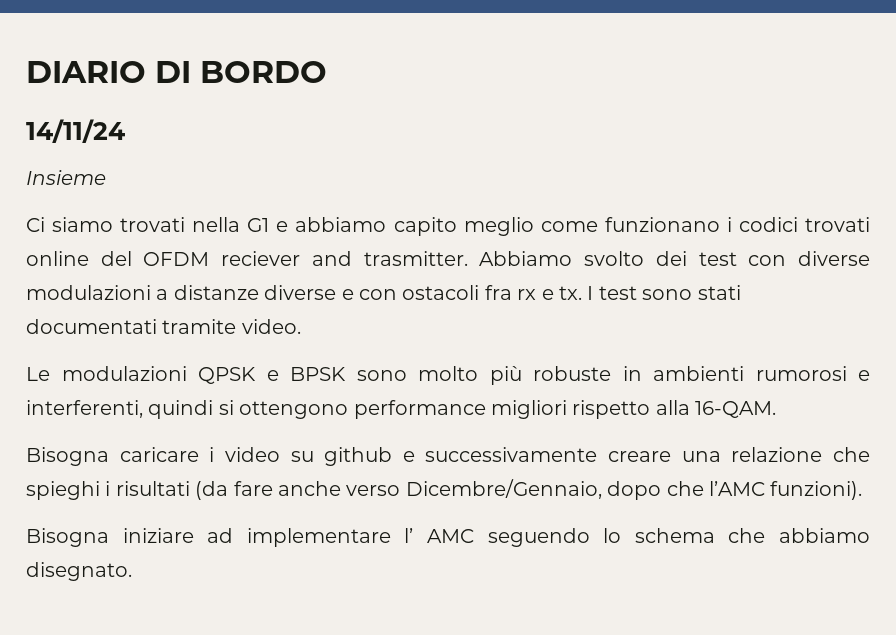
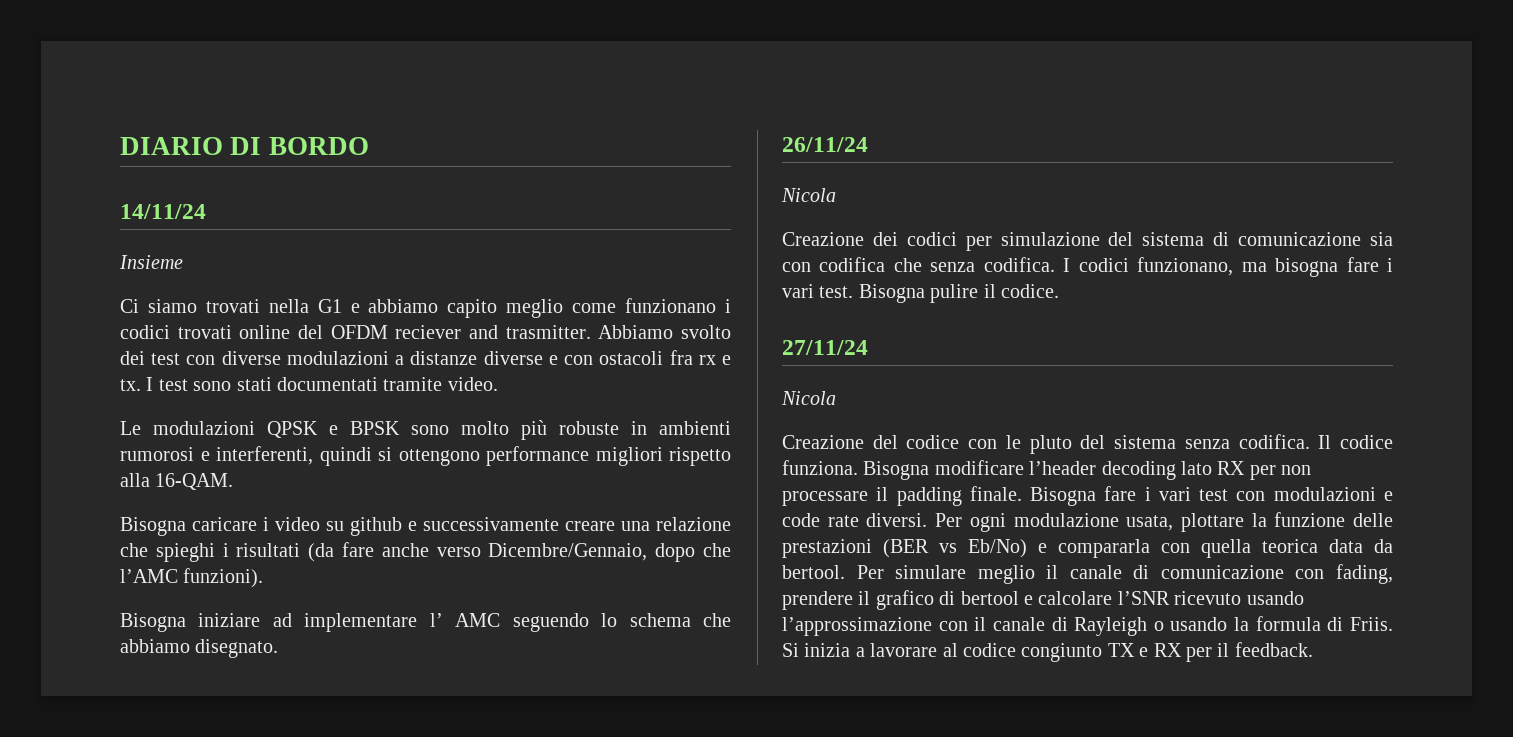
(132, 571) none -> [782,137,868,152] [781,188,836,202] [782,232,1393,251] [782,257,1393,277] [782,284,1059,303] [782,340,868,355] [781,391,836,405] [782,434,1393,454] [782,460,1312,480] [782,486,1393,506] [782,512,1393,532] [782,539,1393,558] [782,564,1393,584] [782,590,1304,610] [782,616,1393,636] [782,642,1313,662] // 26/11/24 // Nicola // Creazione dei codici per simulazione del sistema di comunicazione sia con codifica che senza codifica. I codici funzionano, ma bisogna fare i vari test. Bisogna pulire il codice. // 27/11/24 // Nicola // Creazione del codice con le pluto del sistema senza codifica. Il codice funziona. Bisogna modificare l’header decoding lato RX per non processare il padding finale. Bisogna fare i vari test con modulazioni e code rate diversi. Per ogni modulazione usata, plottare la funzione delle prestazioni (BER vs Eb/No) e compararla con quella teorica data da bertool. Per simulare meglio il canale di comunicazione con fading, prendere il grafico di bertool e calcolare l’SNR ricevuto usando l’approssimazione con il canale di Rayleigh o usando la formula di Friis. Si inizia a lavorare al codice congiunto TX e RX per il feedback.

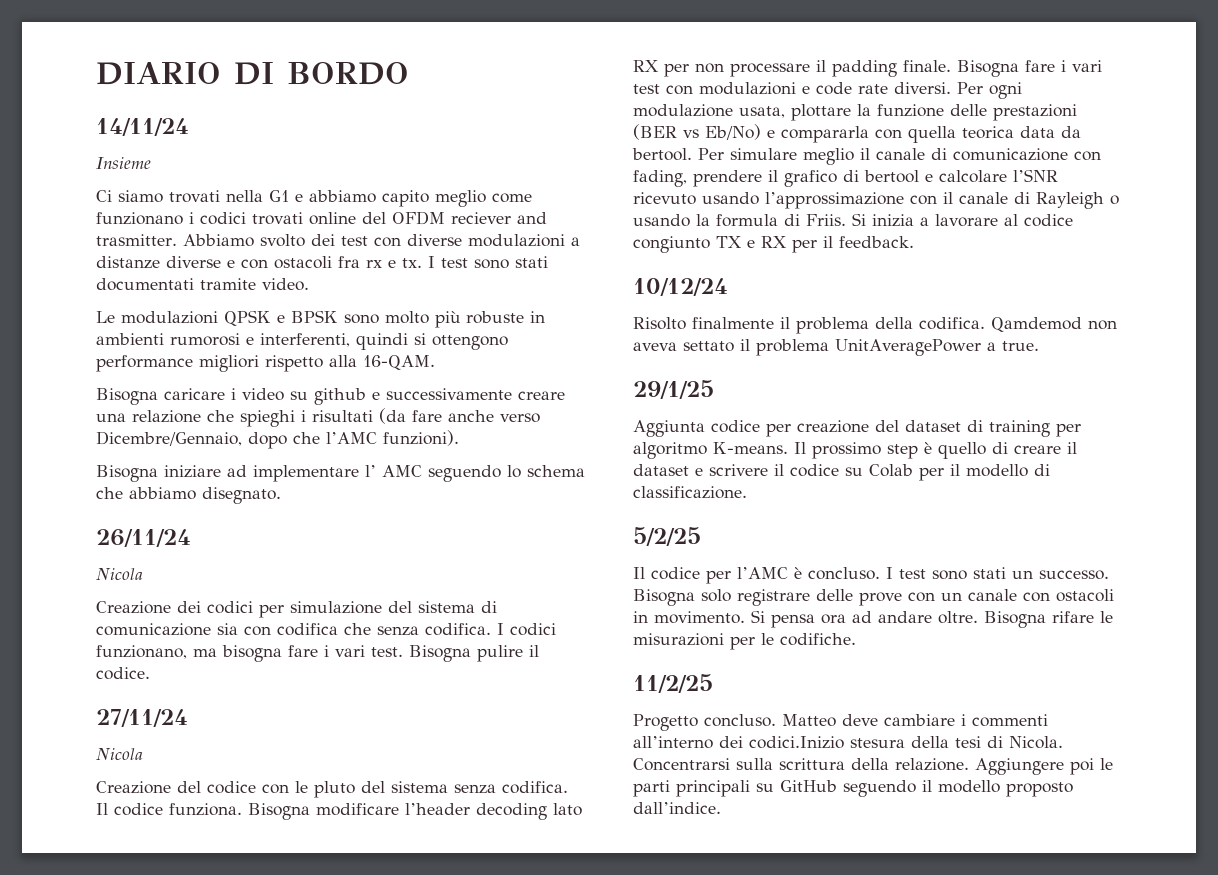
(1313, 649) none -> [633,278,728,296] [633,317,1117,334] [633,339,1039,356] [633,380,714,399] [633,420,1081,437] [633,442,1077,459] [633,464,1050,481] [633,486,747,499] [633,527,701,546] [633,567,1109,584] [633,589,1114,606] [633,610,1113,628] [633,633,856,650] [633,674,713,693] [633,714,1048,731] [633,736,1063,749] [633,758,1113,775] [633,780,1073,797] [633,802,721,814] // 10/12/24 // Risolto finalmente il problema della codifica. Qamdemod non aveva settato il problema UnitAveragePower a true. // 29/1/25 // Aggiunta codice per creazione del dataset di training per algoritmo K-means. Il prossimo step è quello di creare il dataset e scrivere il codice su Colab per il modello di classificazione. // 5/2/25 // Il codice per l’AMC è concluso. I test sono stati un successo. Bisogna solo registrare delle prove con un canale con ostacoli in movimento. Si pensa ora ad andare oltre. Bisogna rifare le misurazioni per le codifiche. // 11/2/25 // Progetto concluso. Matteo deve cambiare i commenti all’interno dei codici.Inizio stesura della tesi di Nicola. Concentrarsi sulla scrittura della relazione. Aggiungere poi le parti principali su GitHub seguendo il modello proposto dall’indice.

